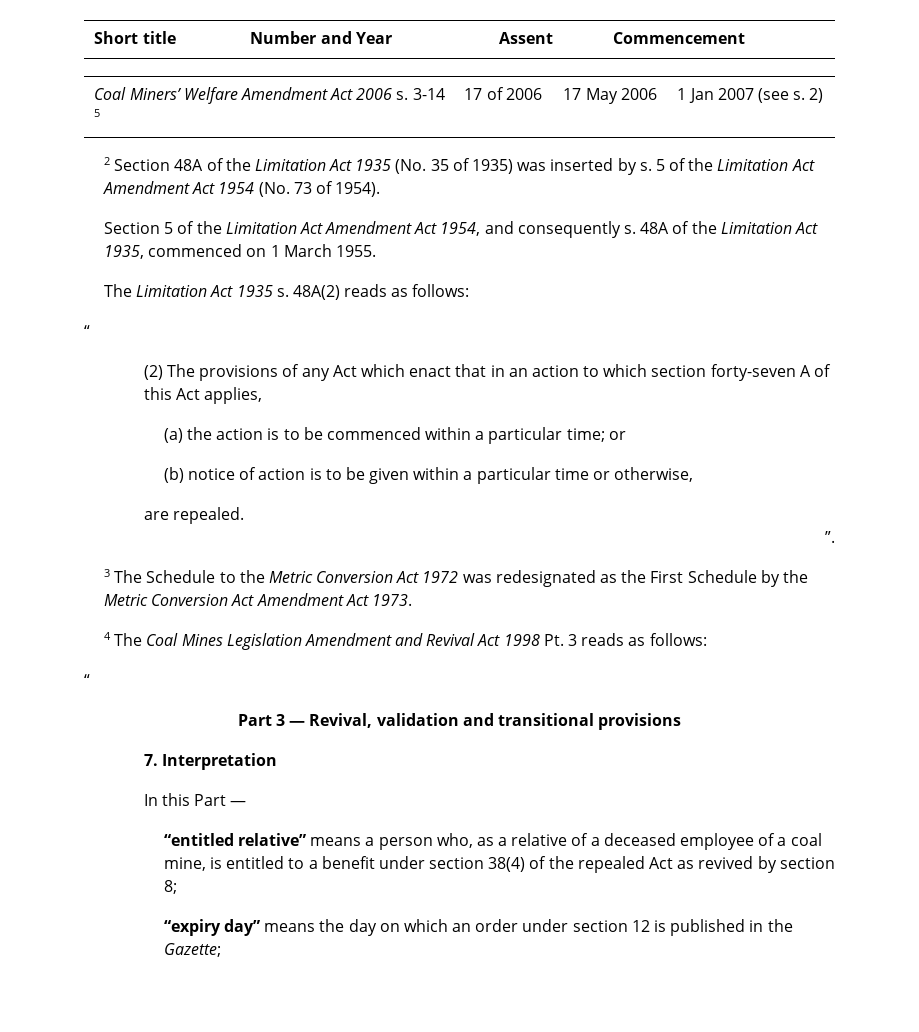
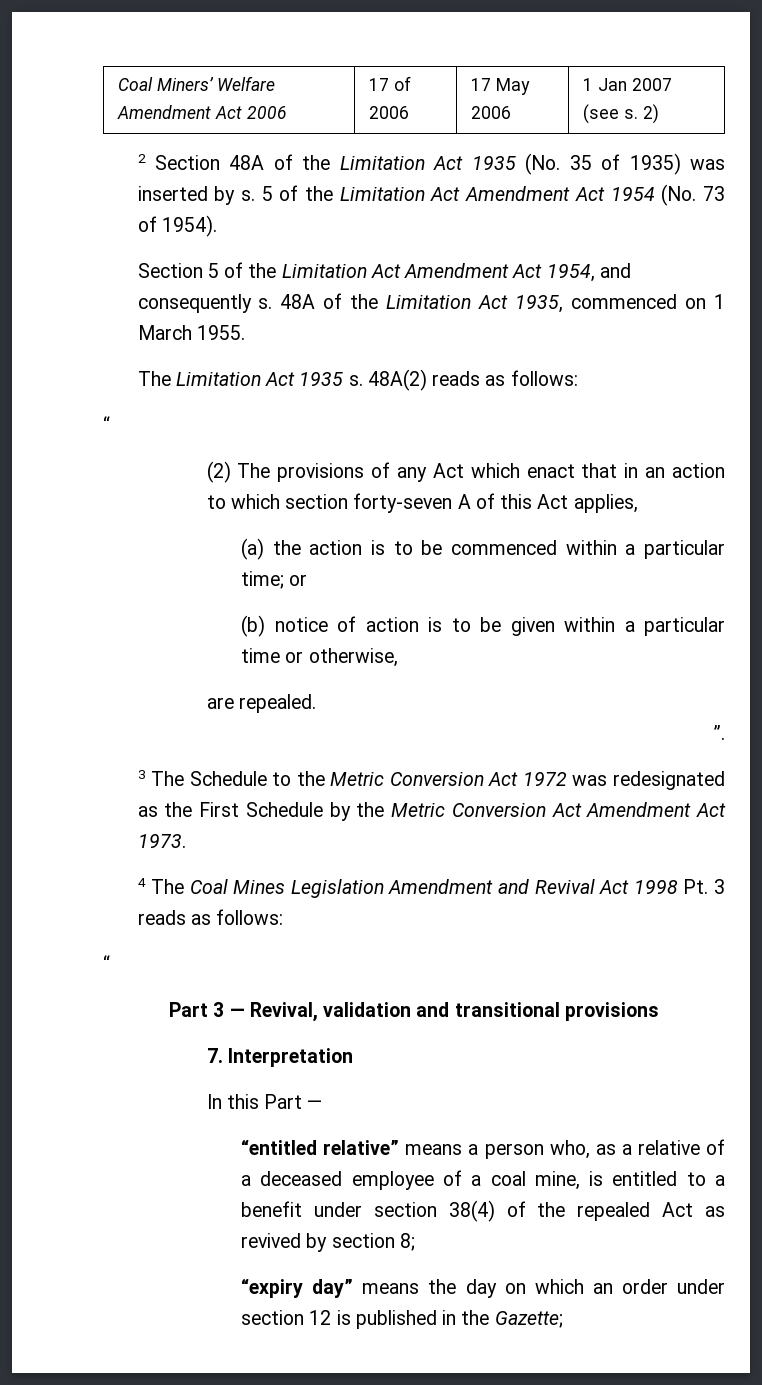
[94,31,176,44] [250,31,392,44] [499,32,554,44] [613,32,746,44] Short title | Number and Year | Assent | Commencement // -> (118, 84) none
[396,88,445,100] [94,109,101,117] s. 3-14 5 -> (287, 112) none

